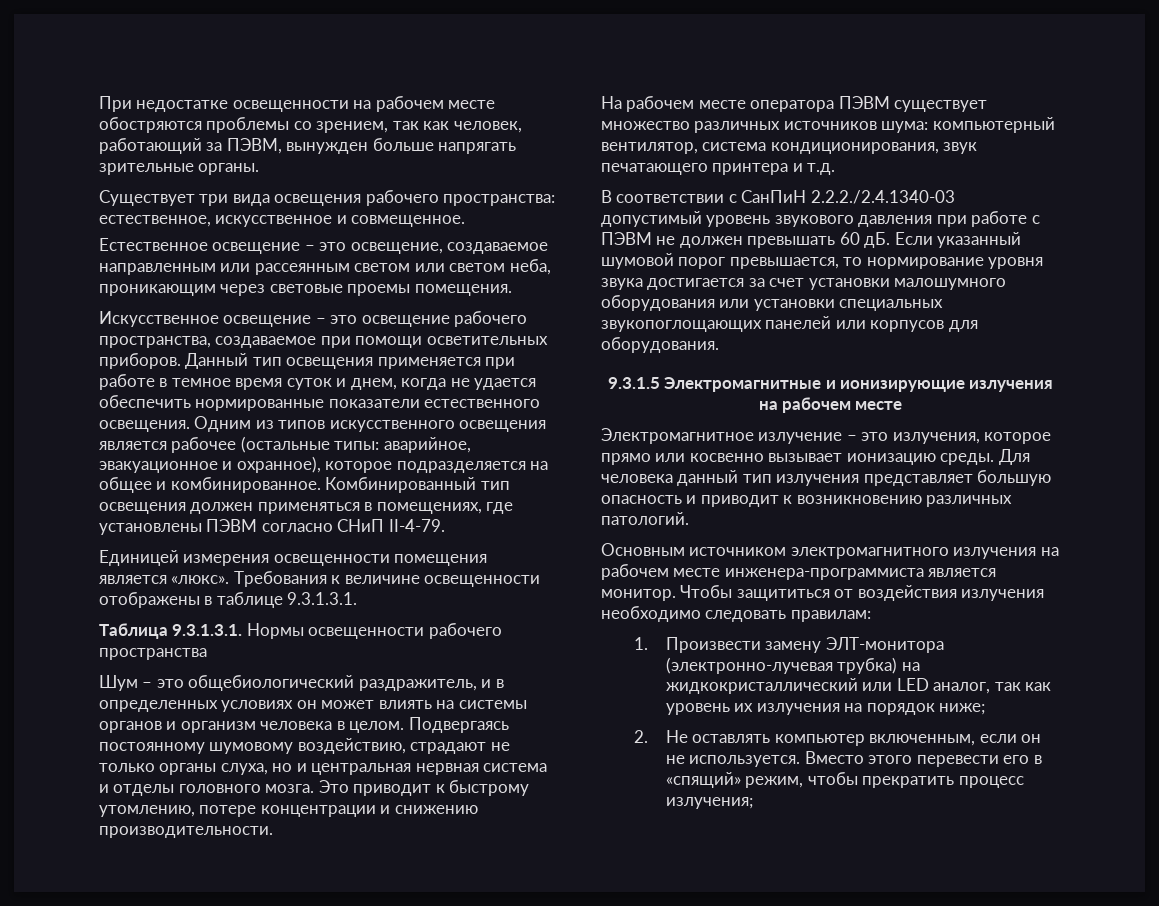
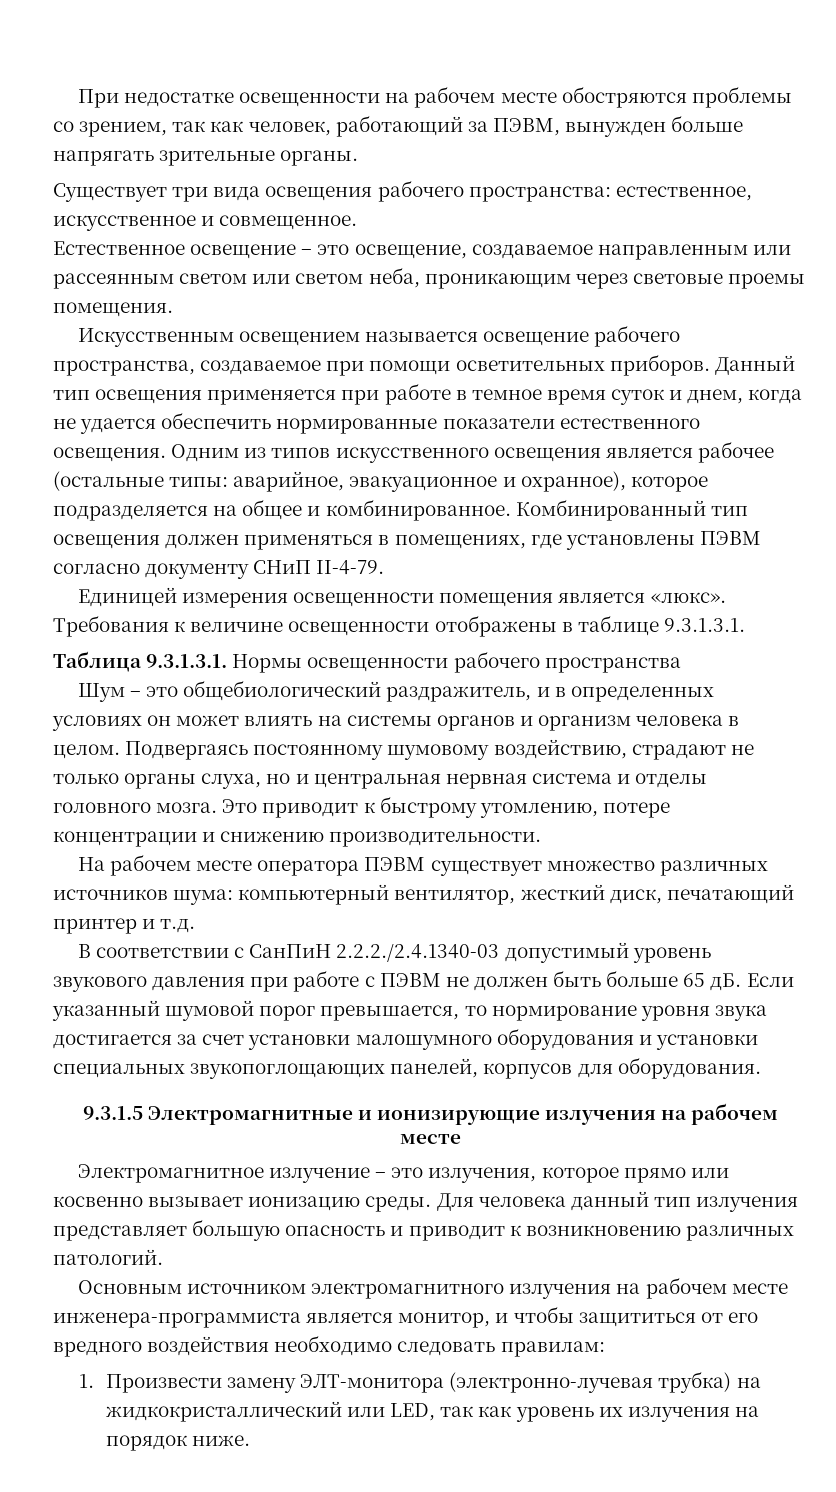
[99,311,358,327] Искусственное освещение – это -> [77,328,479,347] Искусственным освещением называется
(333, 527) none -> [145,563,250,579] документу
[702,142,978,154] [601,163,789,175] система кондиционирования, звук печатающего принтера -> [520,884,794,904] [53,918,137,934] жесткий диск, печатающий принтер
[747,232,860,248] превышать 60 -> [553,970,706,987] быть больше 65
[719,299,750,308] или -> [638,1035,652,1045] и
[765,316,866,329] панелей или -> [390,1058,479,1078] панелей,
[601,585,1045,601] монитор. Чтобы защититься от воздействия излучения -> [398,1306,758,1328] [53,1336,270,1357] монитор, и чтобы защититься от его вредного воздействия
[896,678,991,694] LED аналог, -> [390,1403,436,1421] LED,
[939,703,986,715] [633,730,1042,746] [666,751,1042,767] [666,772,1024,788] [666,797,754,809] ниже; // 2. Не оставлять компьютер включенным, если он не используется. Вместо этого перевести его в «спящий» режим, чтобы прекратить процесс излучения; -> [192,1435,251,1446] ниже.

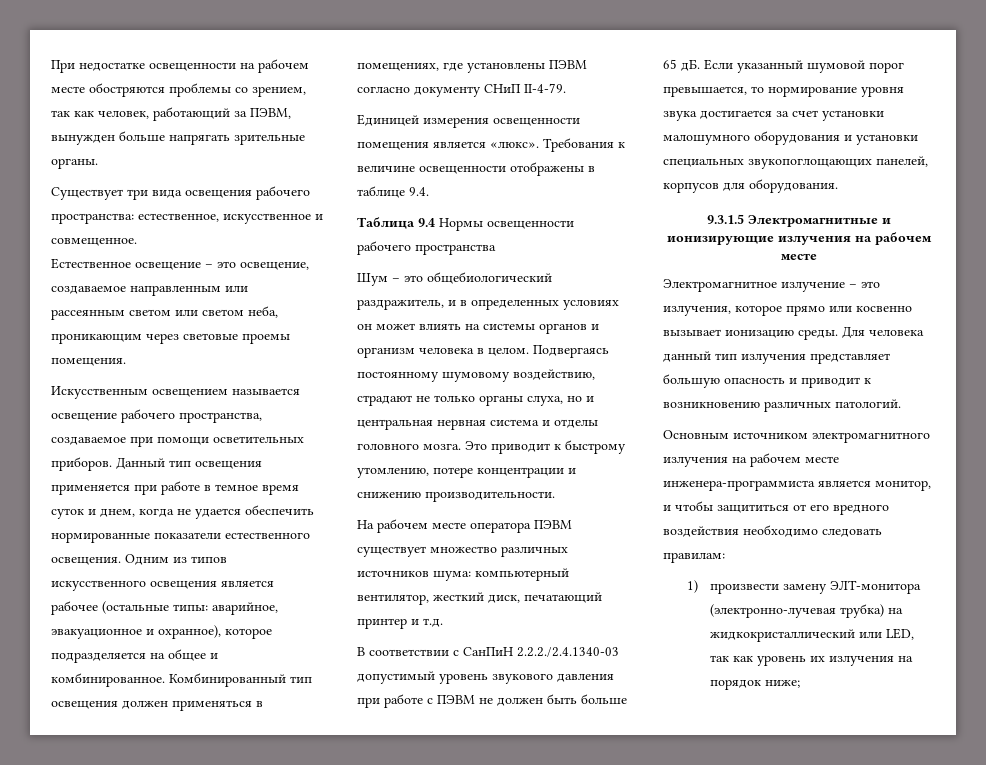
[663,618,745,632] 9.3.1.3.1. -> [409,187,429,196] 9.4.
[146,654,228,668] 9.3.1.3.1. -> [418,218,435,227] 9.4
[79,1374,222,1393] 1. Произвести -> [686,580,780,594] 1) произвести
[192,1435,251,1446] ниже. -> [765,680,801,688] ниже;

